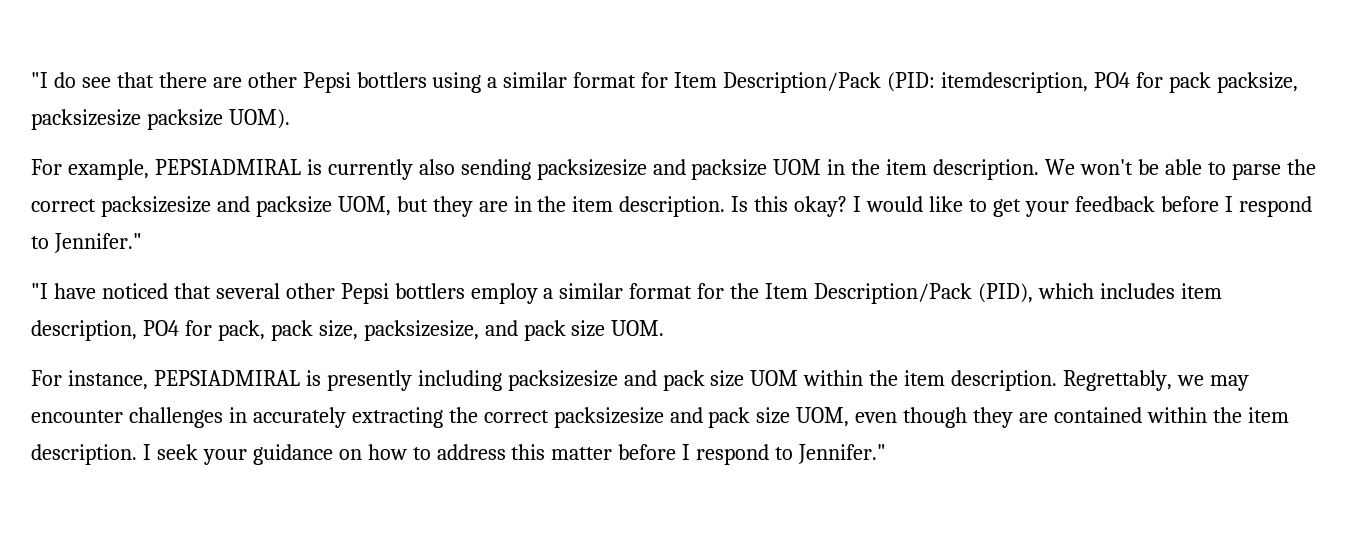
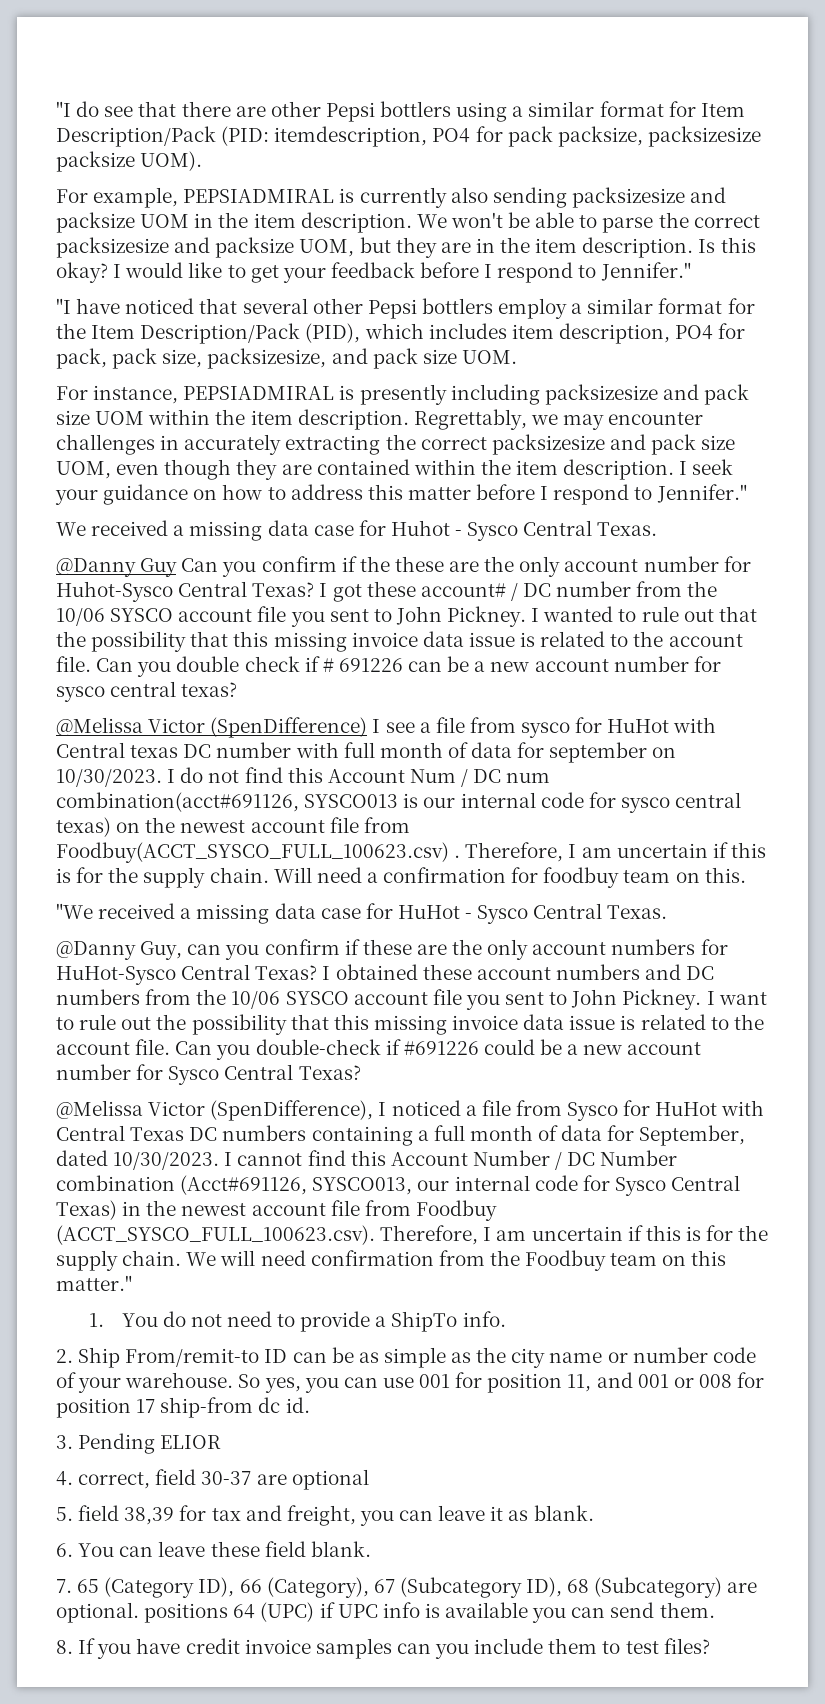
(887, 454) none -> [56,520,658,541] [56,556,751,577] [56,581,718,602] [56,606,757,627] [56,631,743,652] [56,656,721,677] [56,681,238,702] [56,717,717,738] [56,742,677,763] [56,767,551,787] [56,792,742,813] [56,817,410,837] [56,842,766,863] [56,867,746,888] [56,903,668,924] [56,939,728,960] [56,964,715,985] [56,989,767,1010] [56,1014,764,1035] [56,1039,702,1060] [56,1064,361,1085] [56,1100,765,1121] [56,1125,746,1146] [56,1150,678,1170] [56,1175,741,1196] [56,1200,497,1221] [56,1225,769,1245] [56,1250,727,1271] [56,1275,132,1291] [88,1311,506,1332] [56,1347,756,1368] [56,1372,765,1393] [56,1397,310,1418] [56,1433,222,1454] [56,1469,369,1490] [56,1505,594,1526] [56,1541,371,1557] [56,1577,758,1598] [56,1602,715,1623] [56,1638,710,1659] // We received a missing data case for Huhot - Sysco Central Texas. // @Danny Guy Can you confirm if the these are the only account number for Huhot-Sysco Central Texas? I got these account# / DC number from the 10/06 SYSCO account file you sent to John Pickney. I wanted to rule out that the possibility that this missing invoice data issue is related to the account file. Can you double check if # 691226 can be a new account number for sysco central texas? // @Melissa Victor (SpenDifference) I see a file from sysco for HuHot with Central texas DC number with full month of data for september on 10/30/2023. I do not find this Account Num / DC num combination(acct#691126, SYSCO013 is our internal code for sysco central texas) on the newest account file from Foodbuy(ACCT_SYSCO_FULL_100623.csv) . Therefore, I am uncertain if this is for the supply chain. Will need a confirmation for foodbuy team on this. // "We received a missing data case for HuHot - Sysco Central Texas. // @Danny Guy, can you confirm if these are the only account numbers for HuHot-Sysco Central Texas? I obtained these account numbers and DC numbers from the 10/06 SYSCO account file you sent to John Pickney. I want to rule out the possibility that this missing invoice data issue is related to the account file. Can you double-check if #691226 could be a new account number for Sysco Central Texas? // @Melissa Victor (SpenDifference), I noticed a file from Sysco for HuHot with Central Texas DC numbers containing a full month of data for September, dated 10/30/2023. I cannot find this Account Number / DC Number combination (Acct#691126, SYSCO013, our internal code for Sysco Central Texas) in the newest account file from Foodbuy (ACCT_SYSCO_FULL_100623.csv). Therefore, I am uncertain if this is for the supply chain. We will need confirmation from the Foodbuy team on this matter." // 1. You do not need to provide a ShipTo info. // 2. Ship From/remit-to ID can be as simple as the city name or number code of your warehouse. So yes, you can use 001 for position 11, and 001 or 008 for position 17 ship-from dc id. // 3. Pending ELIOR // 4. correct, field 30-37 are optional // 5. field 38,39 for tax and freight, you can leave it as blank. // 6. You can leave these field blank. // 7. 65 (Category ID), 66 (Category), 67 (Subcategory ID), 68 (Subcategory) are optional. positions 64 (UPC) if UPC info is available you can send them. // 8. If you have credit invoice samples can you include them to test files?

